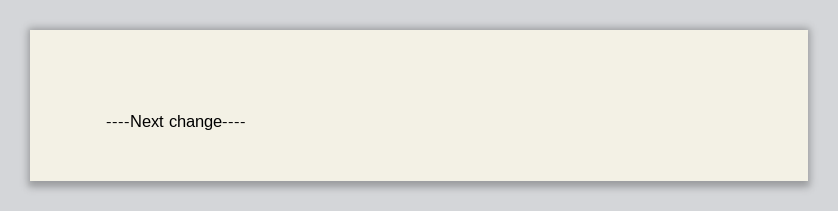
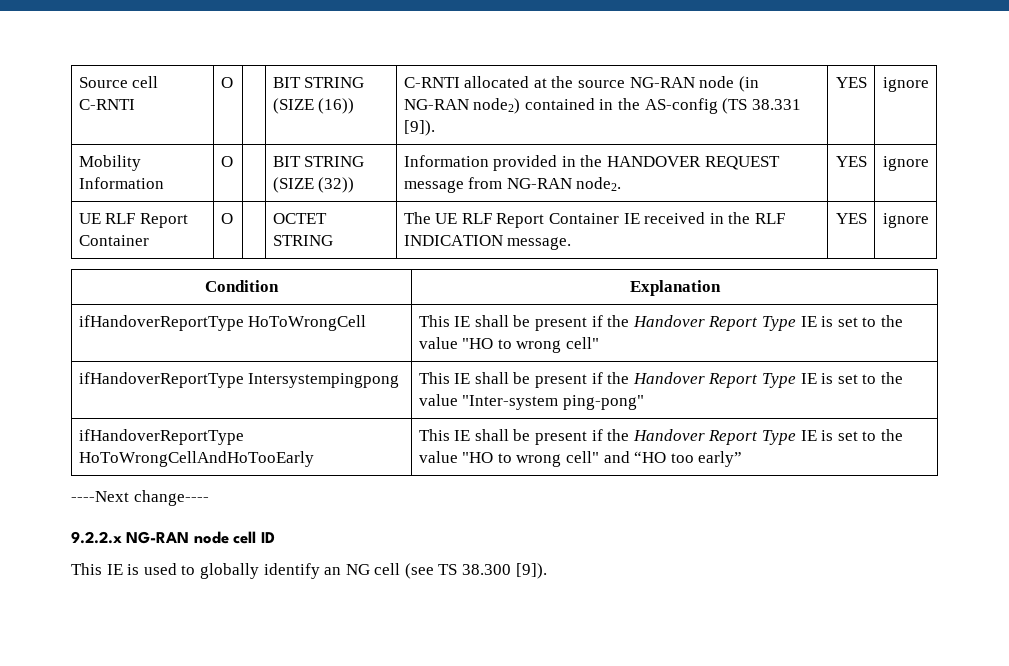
[106,115,246,130] ----Next change---- -> [78,76,159,88] [78,99,135,110] [220,77,233,88] [272,77,365,88] [272,98,355,114] [403,76,759,92] [403,98,801,114] [403,120,435,136] [835,77,867,88] [882,77,929,92] [78,155,141,171] [78,177,164,189] [220,156,233,167] [272,156,365,167] [272,177,355,193] [403,155,780,171] [403,177,622,193] [835,156,867,167] [882,156,929,171] [78,213,188,228] [78,235,149,246] [220,213,233,224] [272,213,327,224] [272,235,333,246] [403,212,785,228] [403,235,572,250] [835,213,867,224] [882,213,929,228] [205,280,279,292] [629,280,721,296] [78,315,367,331] [418,315,903,331] [418,337,600,353] [78,372,400,388] [418,372,903,388] [418,394,644,410] [78,429,244,445] [78,451,314,467] [418,429,903,445] [418,451,743,467] [71,490,209,506] [71,531,275,544] [71,563,547,579] Source cell C-RNTI | O | | BIT STRING (SIZE (16)) | C-RNTI allocated at the source NG-RAN node (in NG-RAN node2) contained in the AS-config (TS 38.331 [9]). | YES | ignore // Mobility Information | O | | BIT STRING (SIZE (32)) | Information provided in the HANDOVER REQUEST message from NG-RAN node2. | YES | ignore // UE RLF Report Container | O | | OCTET STRING | The UE RLF Report Container IE received in the RLF INDICATION message. | YES | ignore // Condition | Explanation // ifHandoverReportType HoToWrongCell | This IE shall be present if the Handover Report Type IE is set to the value "HO to wrong cell" // ifHandoverReportType Intersystempingpong | This IE shall be present if the Handover Report Type IE is set to the value "Inter-system ping-pong" // ifHandoverReportType HoToWrongCellAndHoTooEarly | This IE shall be present if the Handover Report Type IE is set to the value "HO to wrong cell" and “HO too early” // ----Next change---- // 9.2.2.x NG-RAN node cell ID // This IE is used to globally identify an NG cell (see TS 38.300 [9]).

